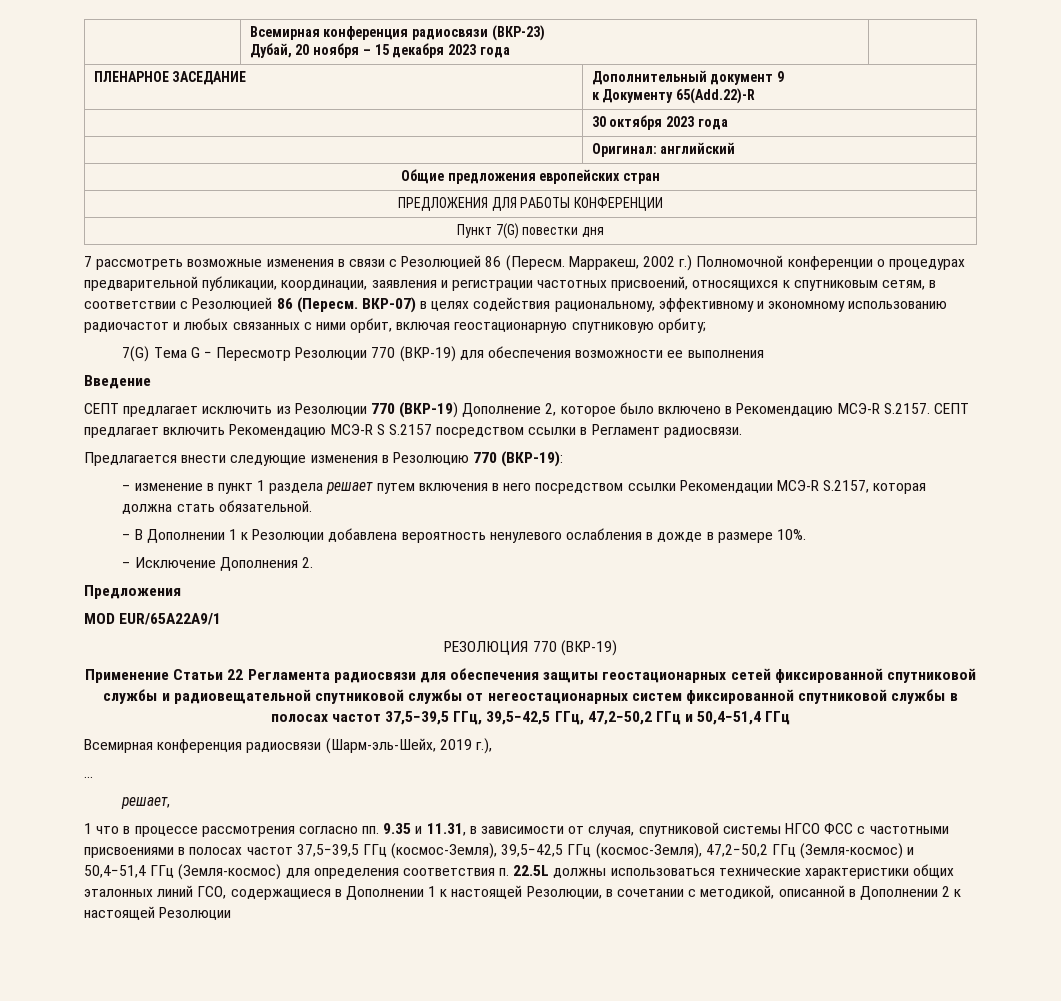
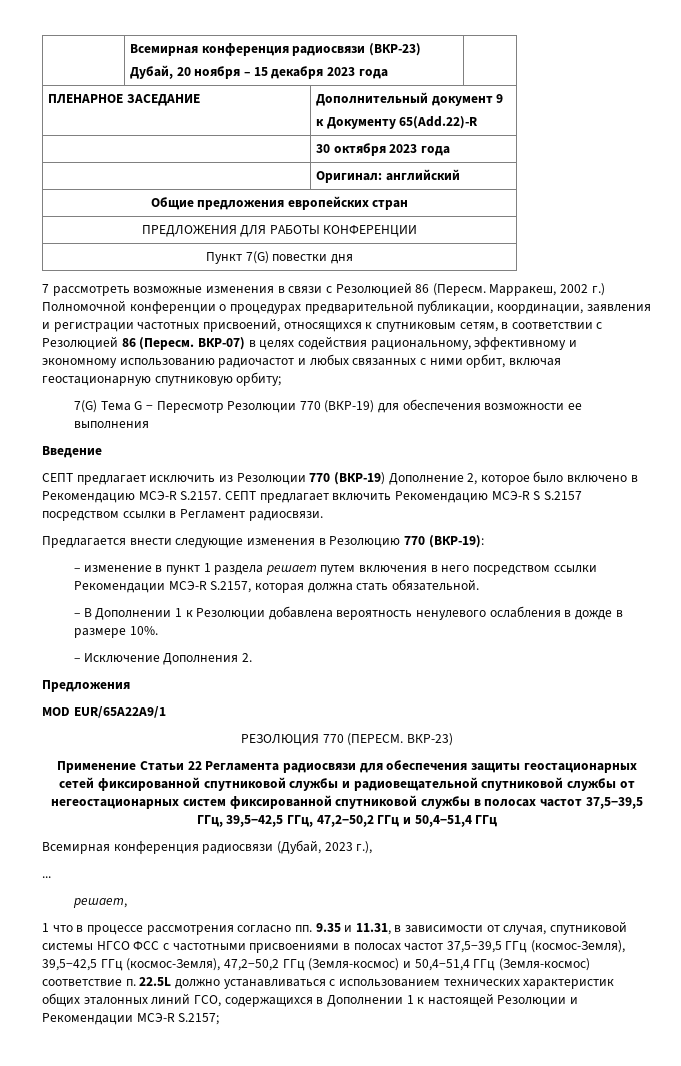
[560,640,617,656] (ВКР-19) -> [347,733,453,746] (ПЕРЕСМ. ВКР-23)
[325,738,472,754] (Шарм-эль-Шейх, 2019 -> [276,840,353,854] (Дубай, 2023
[285,865,910,879] для определения соответствия п. 22.5L должны использоваться технические характеристики -> [42,977,615,989] соответствие п. 22.5L должно устанавливаться с использованием технических характеристик
[230,889,331,900] содержащиеся -> [224,997,313,1007] содержащихся
[526,885,962,900] [84,906,232,920] Резолюции, в сочетании с методикой, описанной в Дополнении 2 к настоящей Резолюции -> [497,995,579,1007] [42,1013,220,1025] Резолюции и Рекомендации МСЭ-R S.2157;

